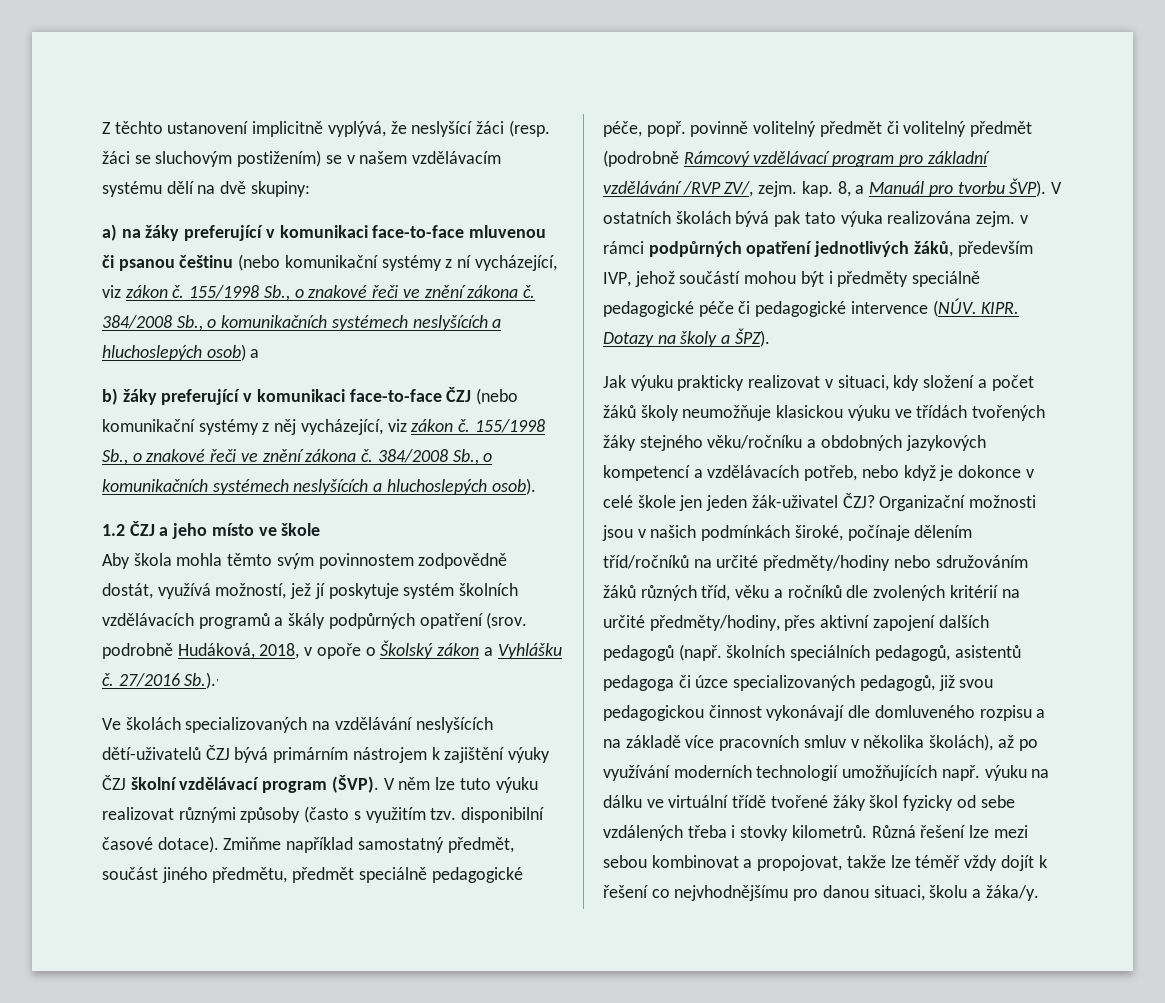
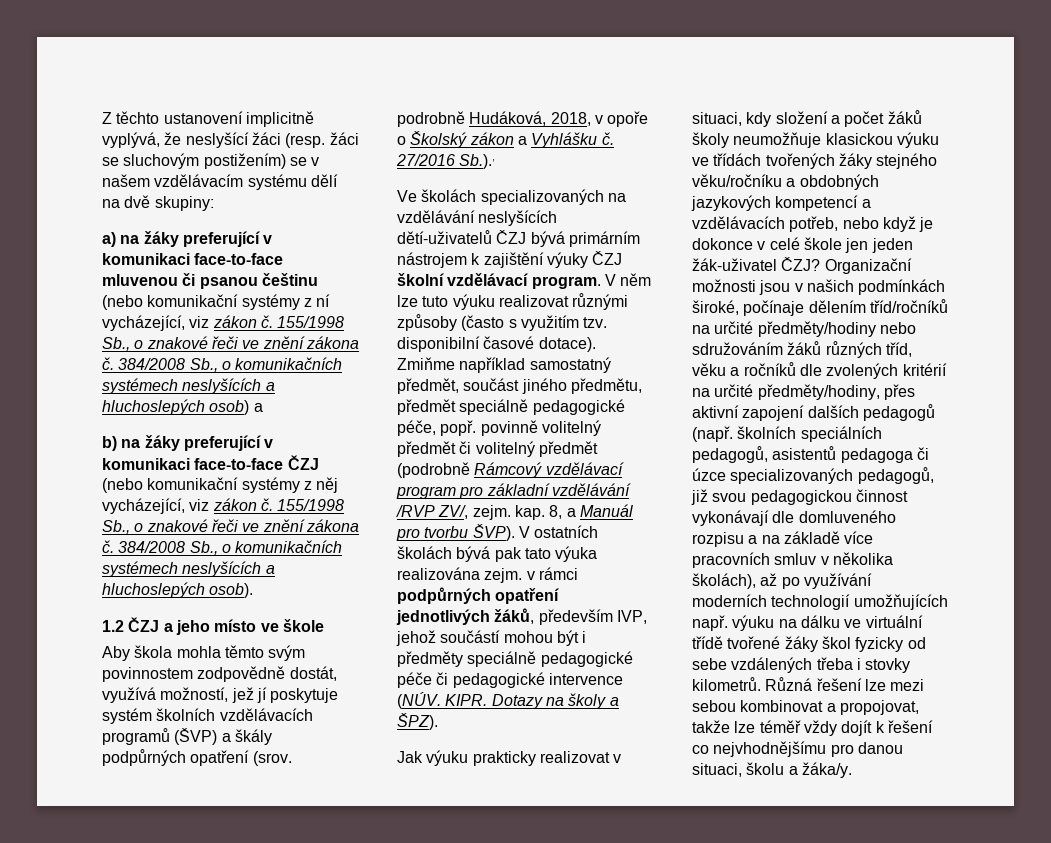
(118, 396) none -> [121,439,141,448] na
(270, 621) none -> [174,728,218,745] (ŠVP)
[262,775,379,793] program (ŠVP). -> [531,276,601,289] program.

